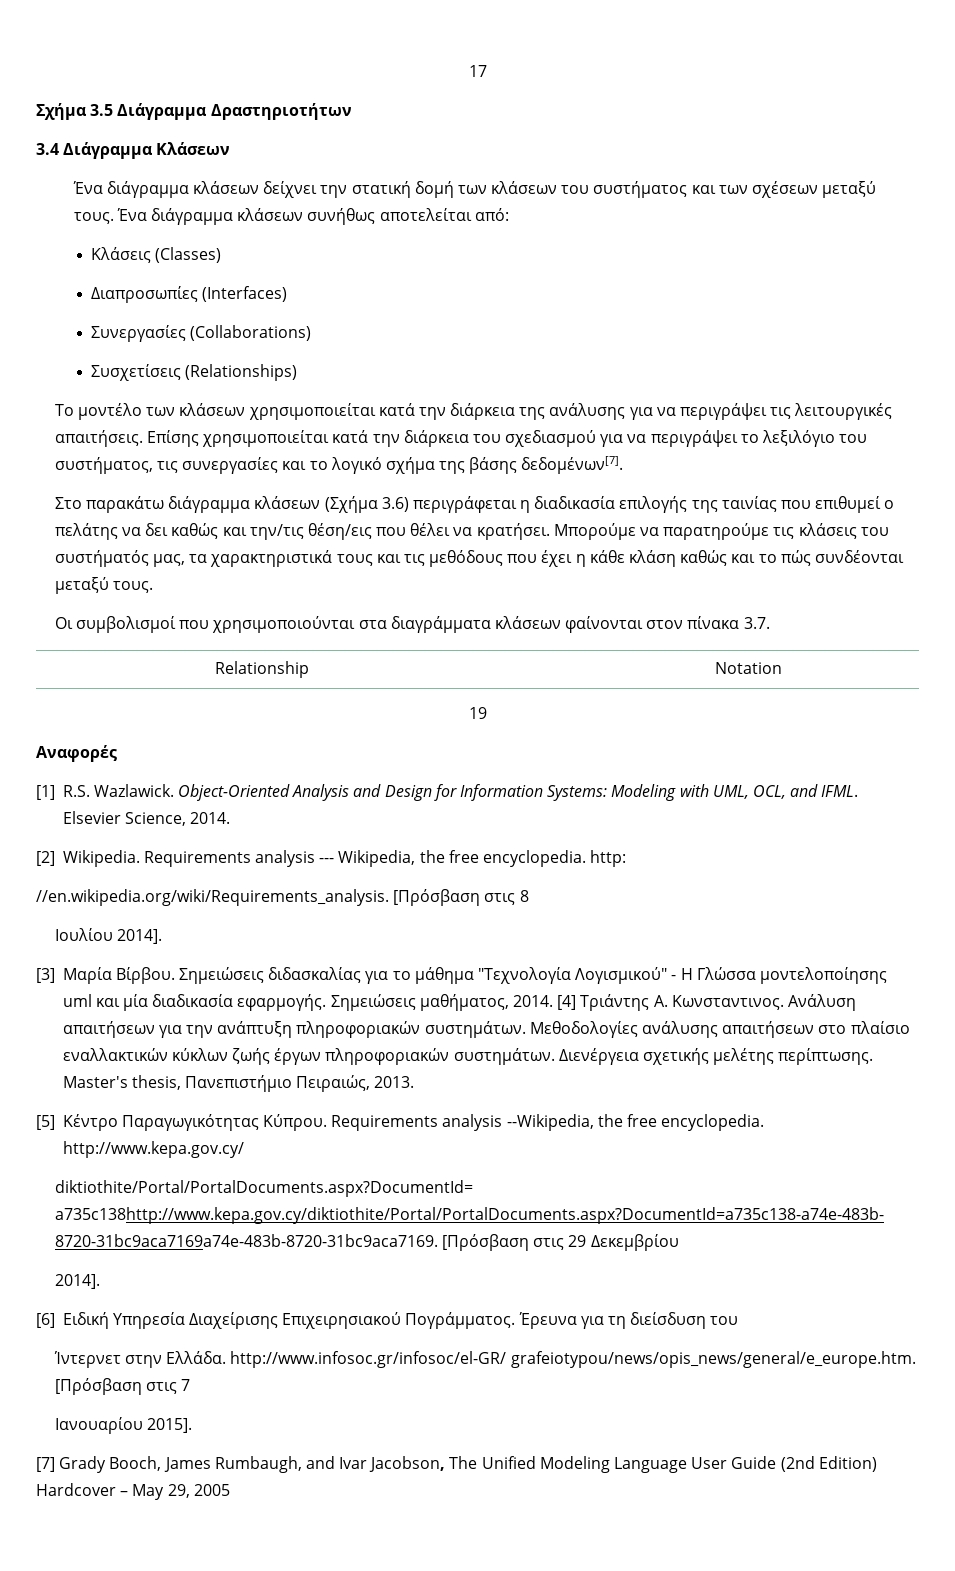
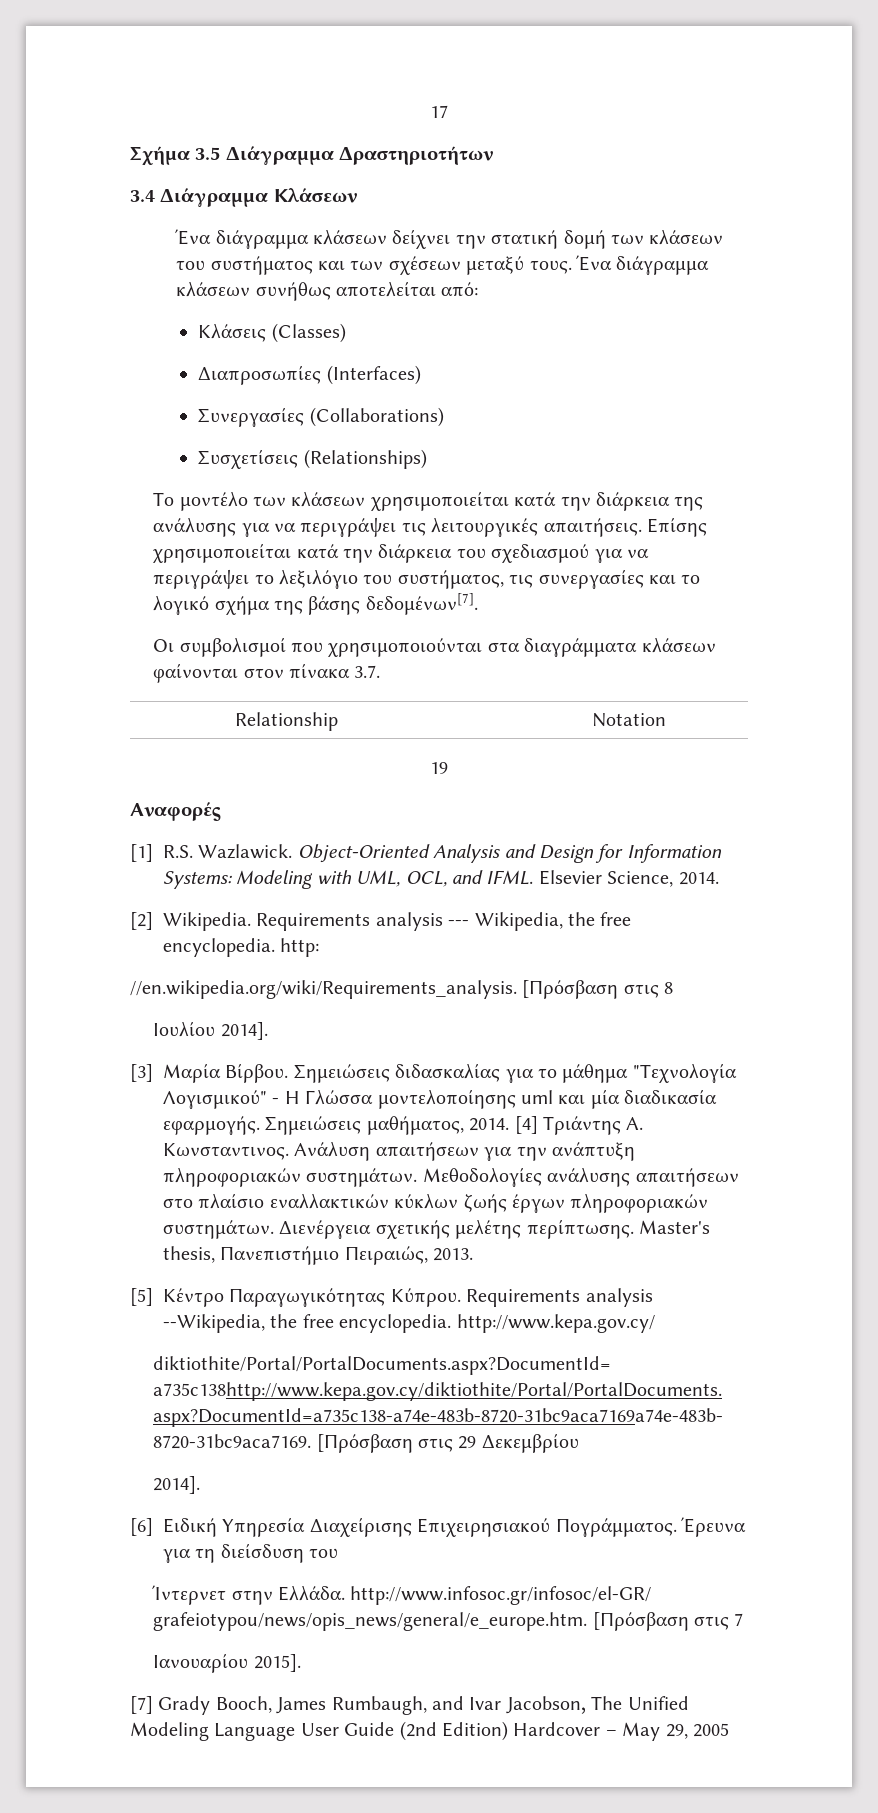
[54,496,895,513] [54,523,889,540] [54,550,904,567] [54,577,153,594] // Στο παρακάτω διάγραμμα κλάσεων (Σχήμα 3.6) περιγράφεται η διαδικασία επιλογής της ταινίας που επιθυμεί ο πελάτης να δει καθώς και την/τις θέση/εις που θέλει να κρατήσει. Μπορούμε να παρατηρούμε τις κλάσεις του συστήματός μας, τα χαρακτηριστικά τους και τις μεθόδους που έχει η κάθε κλάση καθώς και το πώς συνδέονται μεταξύ τους. -> (478, 604) none

